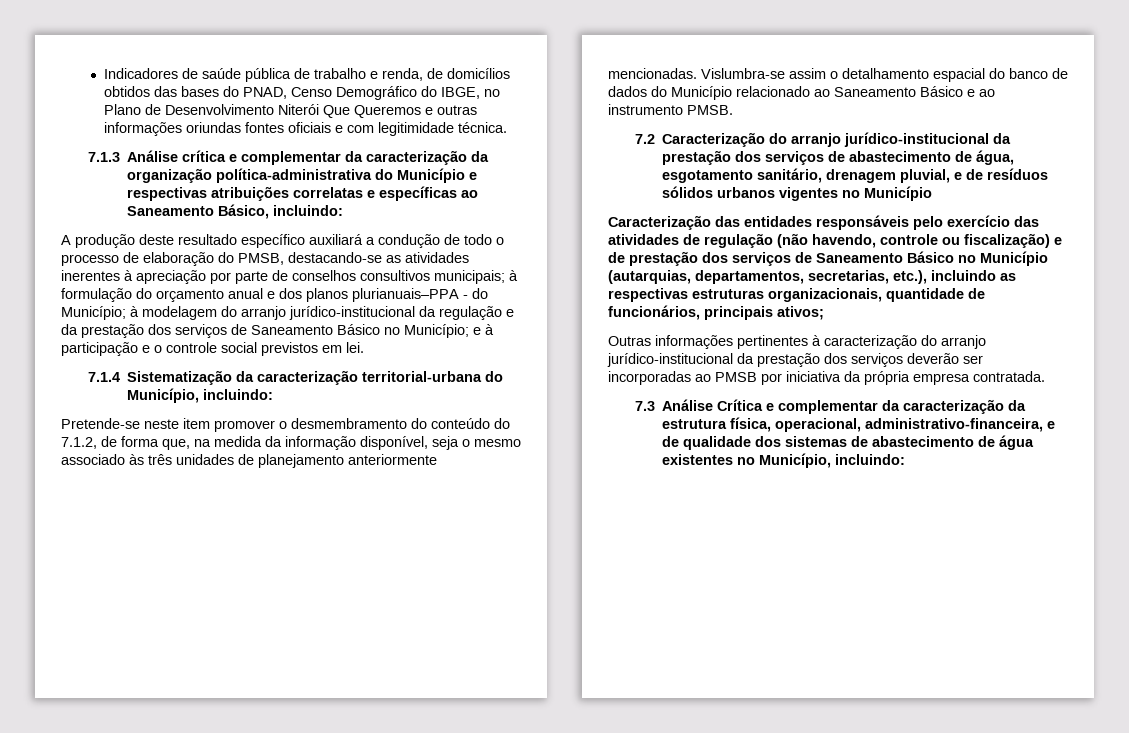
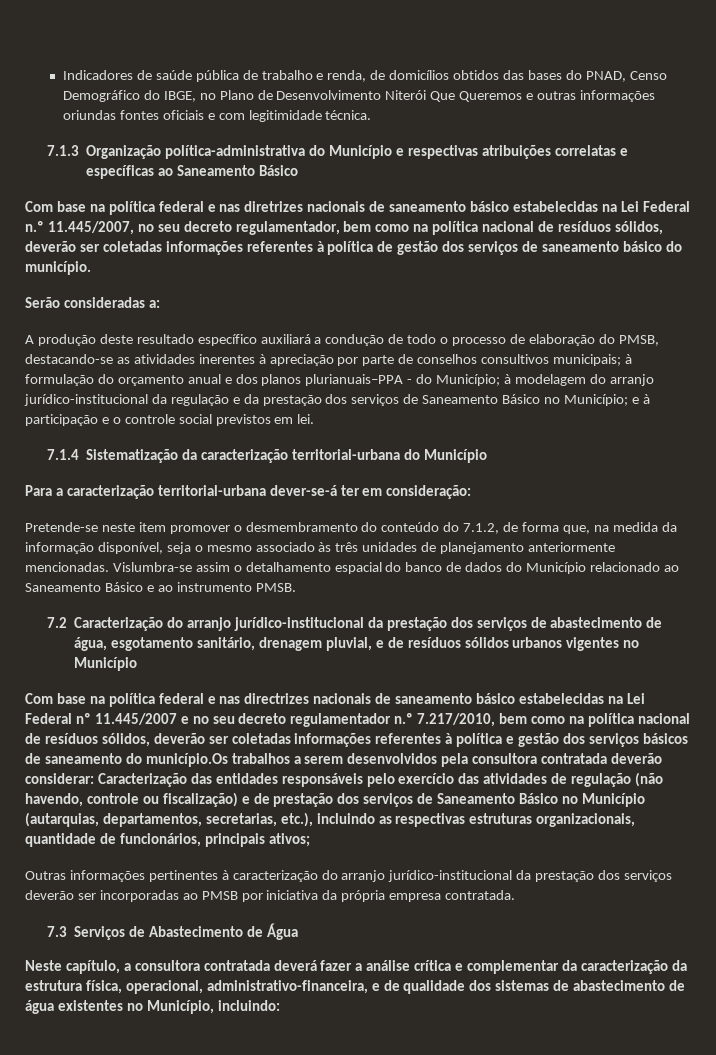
[127,150,490,165] [127,168,213,183] Análise crítica e complementar da caracterização da organização -> [86,145,162,159] Organização
[218,204,344,219] Básico, incluindo: -> [258,165,298,176] [25,201,690,215] [25,221,663,235] [25,241,682,255] [25,261,91,275] [25,297,160,308] Básico // Com base na política federal e nas diretrizes nacionais de saneamento básico estabelecidas na Lei Federal n.º 11.445/2007, no seu decreto regulamentador, bem como na política nacional de resíduos sólidos, deverão ser coletadas informações referentes à política de gestão dos serviços de saneamento básico do município. // Serão consideradas a:
[127,388,274,403] Município, incluindo: -> [423,449,487,463] [25,485,472,499] Município // Para a caracterização territorial-urbana dever-se-á ter em consideração:
(933, 193) none -> [25,693,645,707] [25,713,690,727] [25,733,688,747] [25,753,663,767] [25,773,94,784] Com base na política federal e nas directrizes nacionais de saneamento básico estabelecidas na Lei Federal nº 11.445/2007 e no seu decreto regulamentador n.º 7.217/2010, bem como na política nacional de resíduos sólidos, deverão ser coletadas informações referentes à política e gestão dos serviços básicos de saneamento do município.Os trabalhos a serem desenvolvidos pela consultora contratada deverão considerar:
[662,399,764,411] Análise Crítica -> [74,923,298,940] [25,960,452,974] Serviços de Abastecimento de Água // Neste capítulo, a consultora contratada deverá fazer a análise crítica

